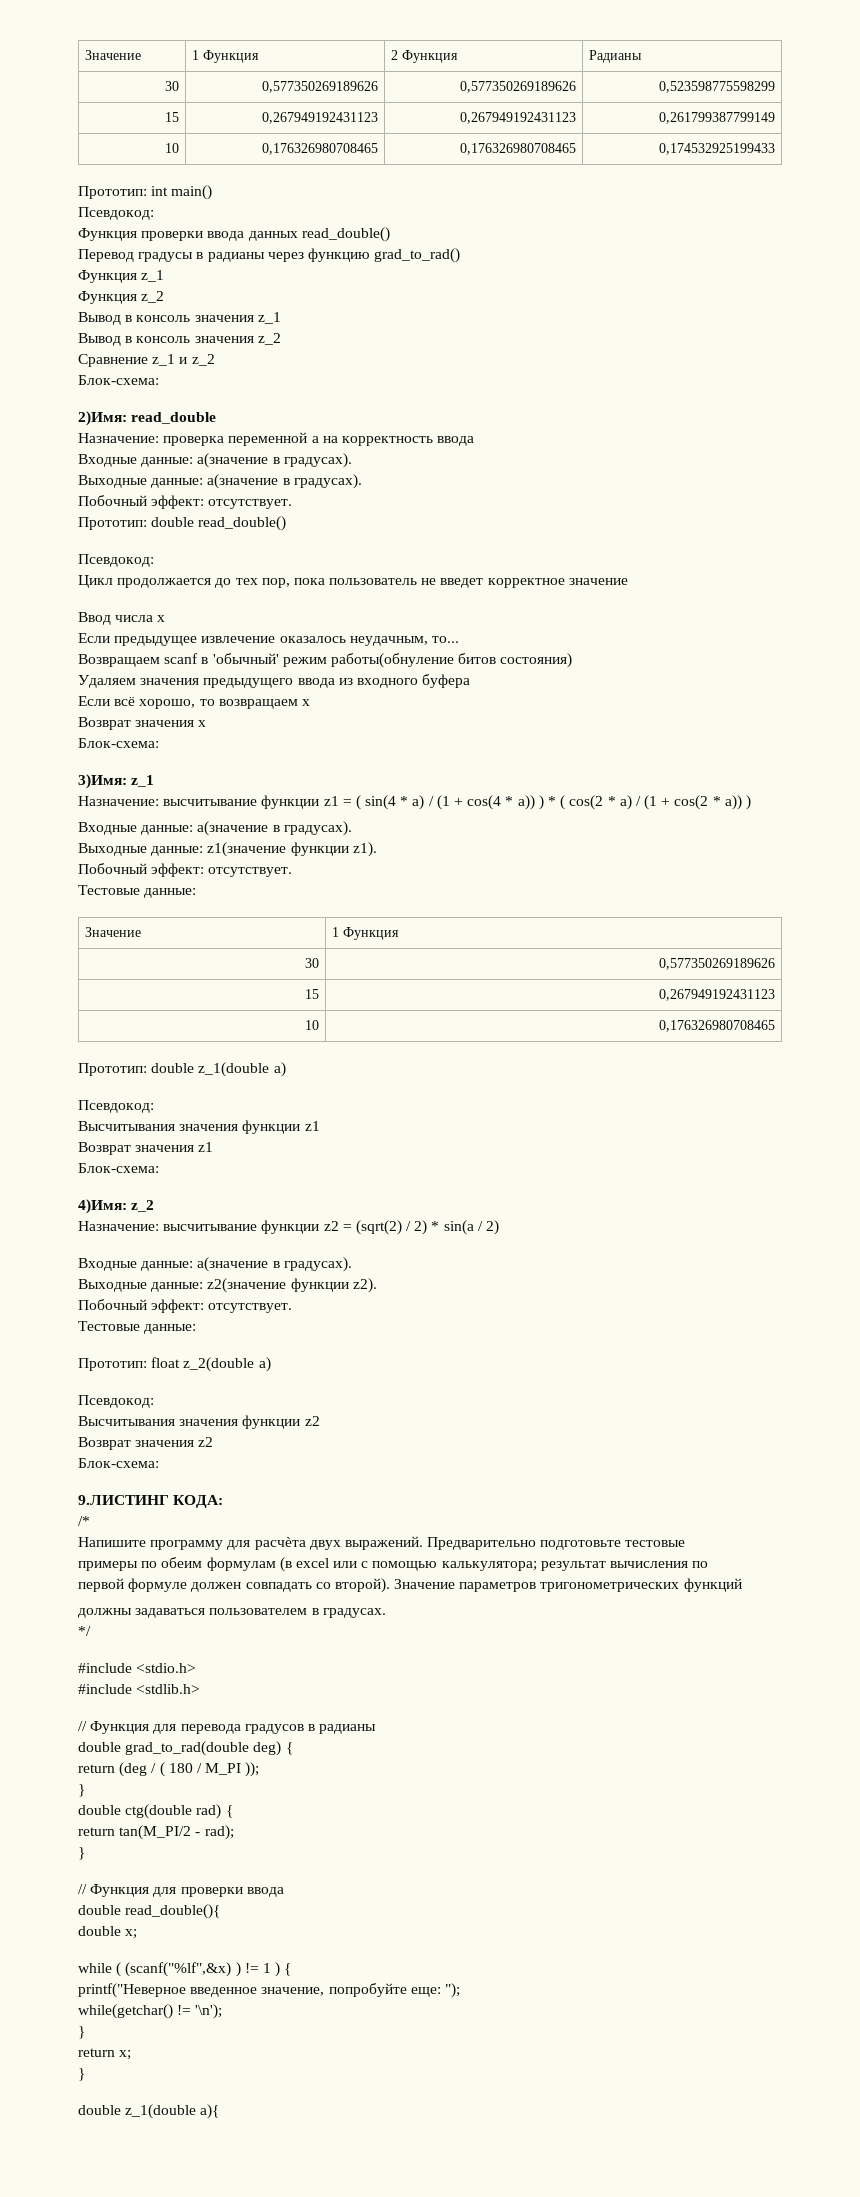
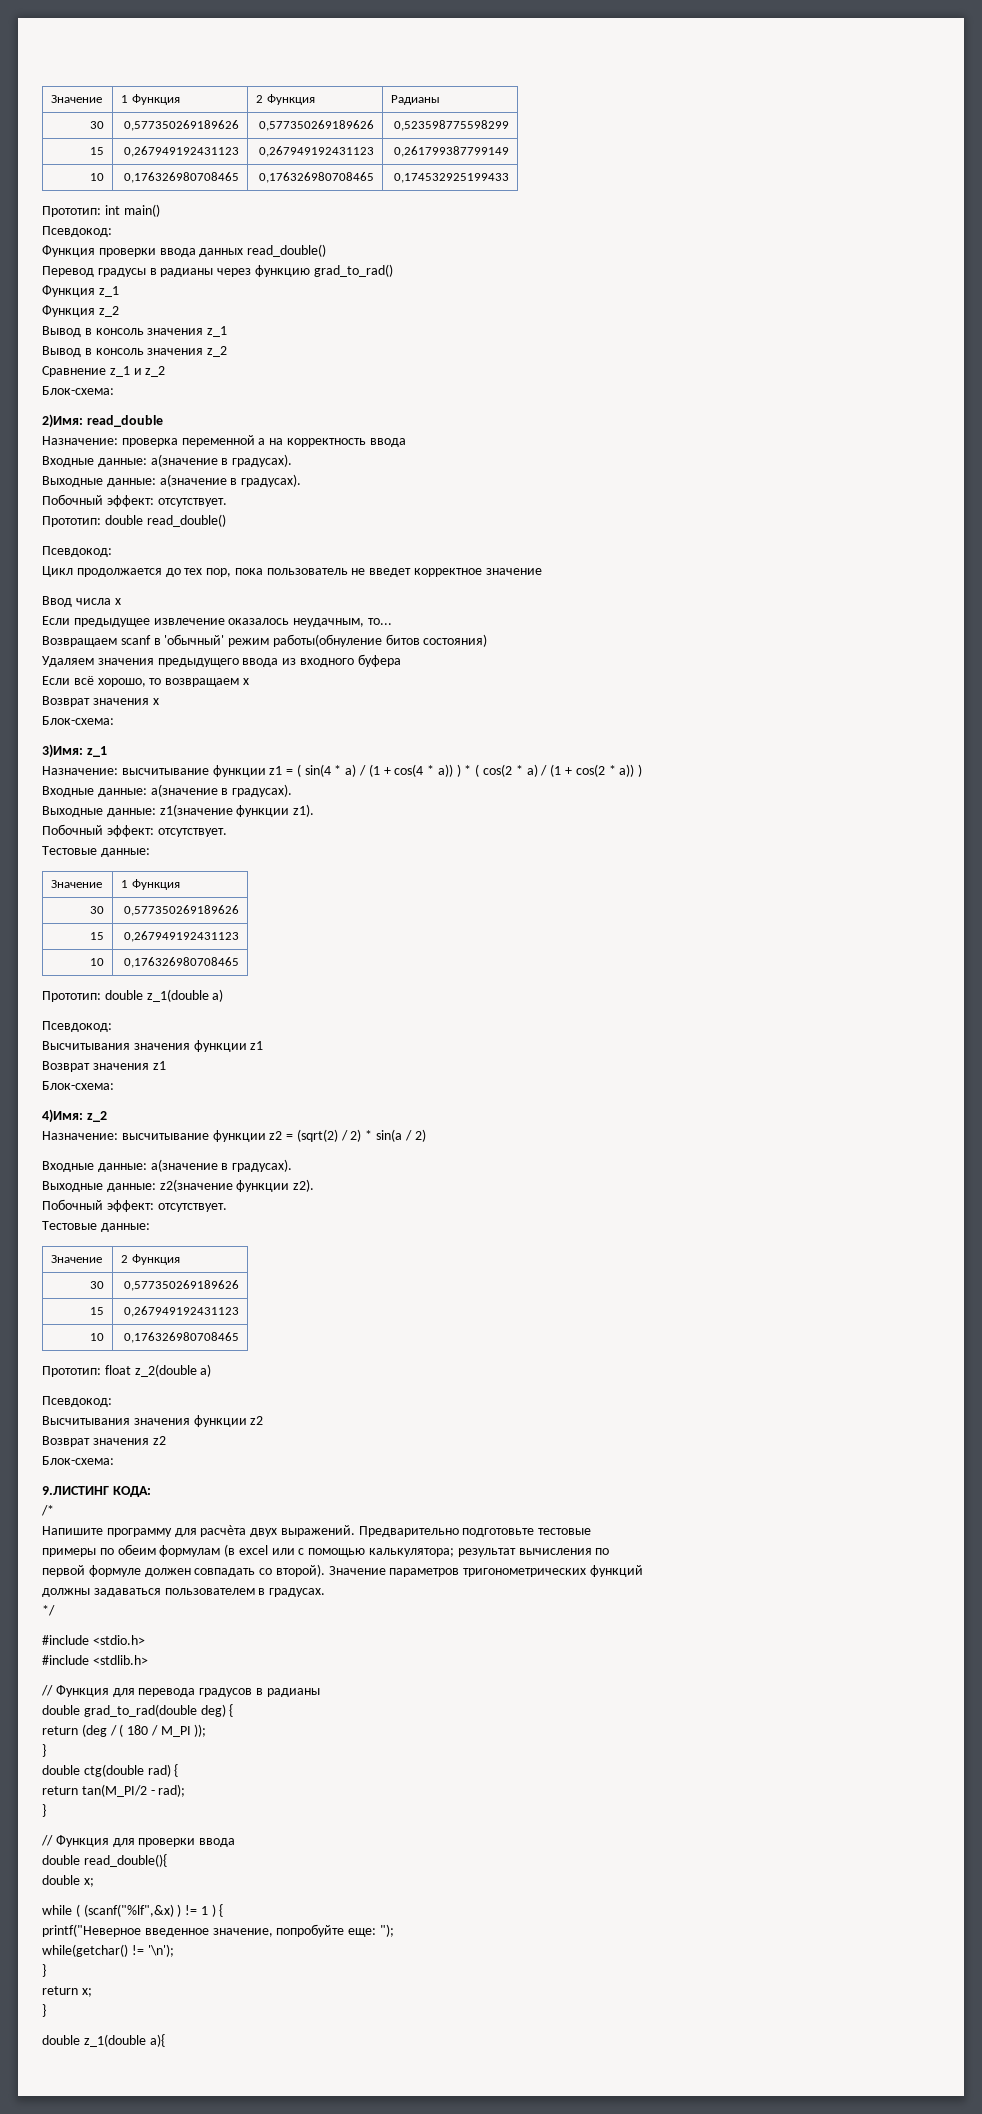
(197, 1329) none -> [51,1255,103,1263] [121,1254,180,1265] [89,1281,104,1289] [123,1280,239,1291] [89,1307,104,1315] [123,1306,239,1317] [89,1333,104,1341] [123,1332,239,1343] // Значение | 2 Функция // 30 | 0,577350269189626 // 15 | 0,267949192431123 // 10 | 0,176326980708465

